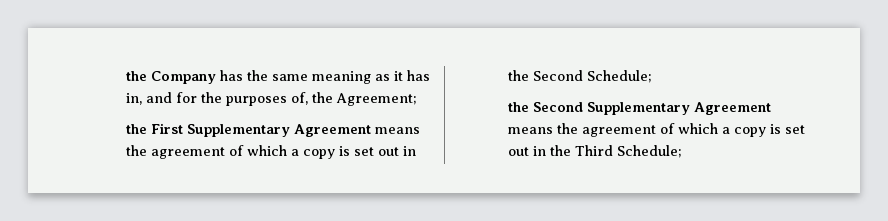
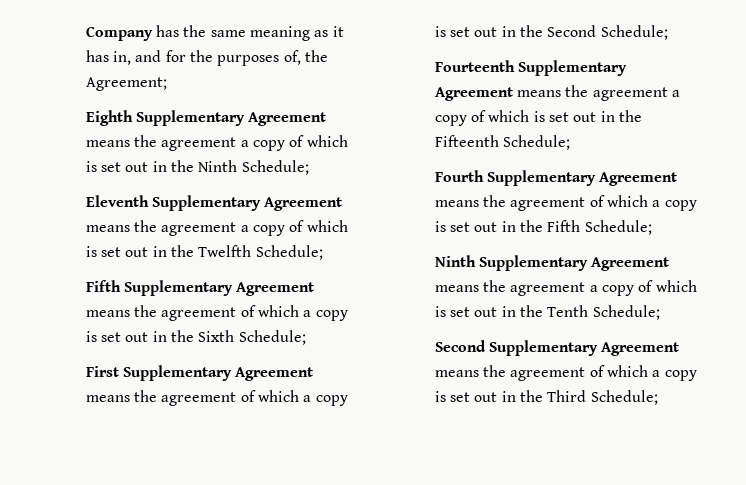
[125,71,147,81] the -> (85, 33) none
[125,124,147,134] the -> [85,110,327,126] [85,135,348,151] [85,160,309,175] [85,195,343,211] [85,220,348,236] [85,245,323,260] [85,280,315,296] [85,305,348,321] [85,330,306,345] Eighth Supplementary Agreement means the agreement a copy of which is set out in the Ninth Schedule; // Eleventh Supplementary Agreement means the agreement a copy of which is set out in the Twelfth Schedule; // Fifth Supplementary Agreement means the agreement of which a copy is set out in the Sixth Schedule; //
[507,102,529,112] the -> [434,60,628,76] [434,85,681,101] [434,110,643,126] [434,135,571,150] [434,170,678,186] [434,195,697,211] [434,220,652,235] [434,255,670,271] [434,280,697,296] [434,305,660,320] Fourteenth Supplementary Agreement means the agreement a copy of which is set out in the Fifteenth Schedule; // Fourth Supplementary Agreement means the agreement of which a copy is set out in the Fifth Schedule; // Ninth Supplementary Agreement means the agreement a copy of which is set out in the Tenth Schedule; //

